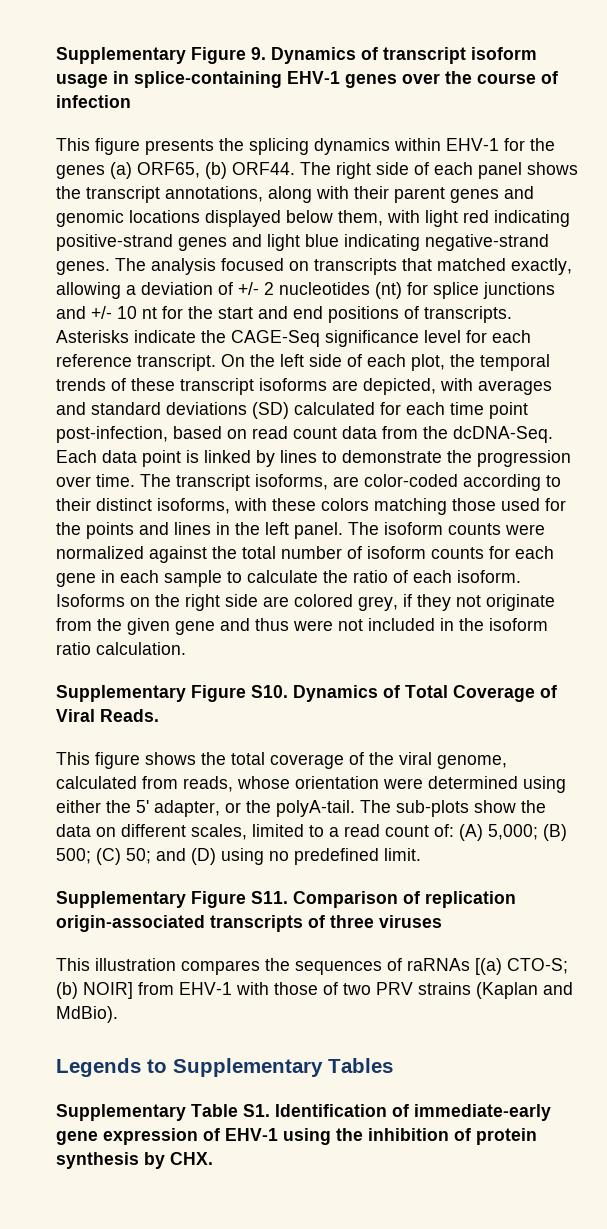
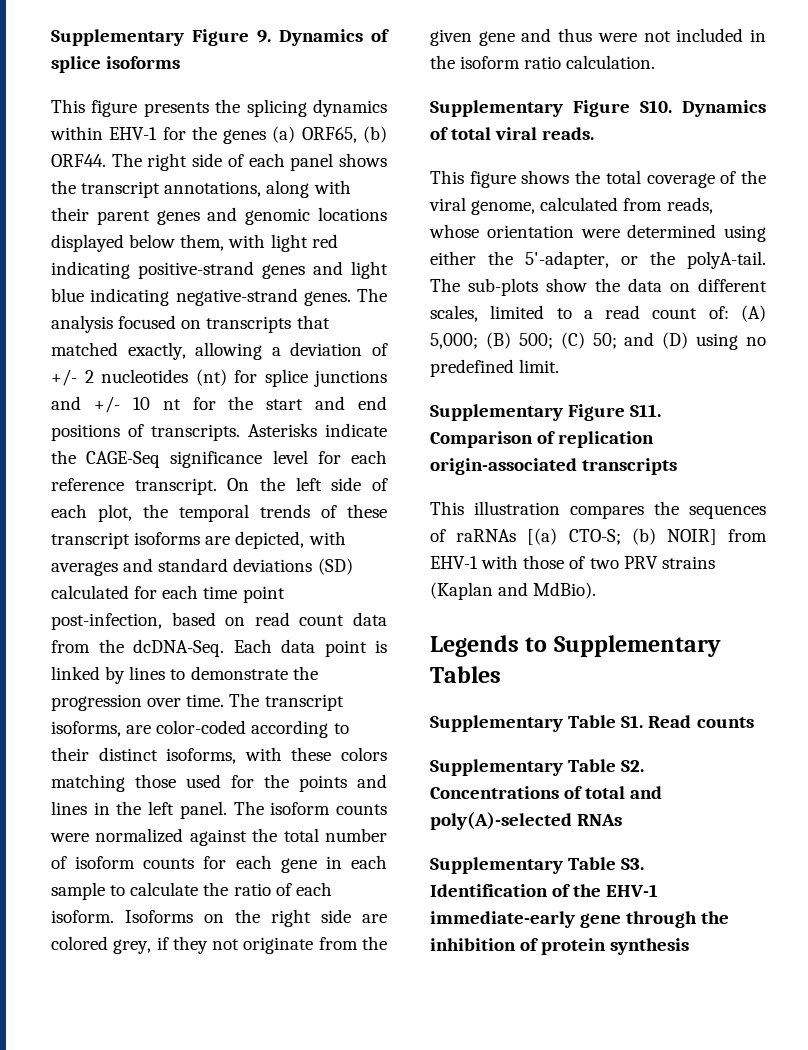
[383,47,537,64] [56,71,558,88] [56,95,131,108] transcript isoform usage in splice-containing EHV-1 genes over the course of infection -> [51,56,181,73] splice isoforms
[405,685,557,702] [56,709,159,722] Total Coverage of Viral Reads. -> [451,127,595,140] total viral reads.
[136,800,220,817] 5' adapter, -> [525,251,609,269] 5'-adapter,
[308,915,442,928] of three viruses -> (678, 466) none
[275,1104,551,1121] [56,1128,331,1145] Identification of immediate-early gene expression of EHV-1 using -> [648,715,754,728] [430,759,645,776] [430,786,663,799] [430,812,623,830] [430,857,645,874] [430,884,659,897] [430,911,698,928] Read counts // Supplementary Table S2. Concentrations of total and poly(A)-selected RNAs // Supplementary Table S3. Identification of the EHV-1 immediate-early gene through
[144,1152,213,1169] by CHX. -> (690, 946) none

